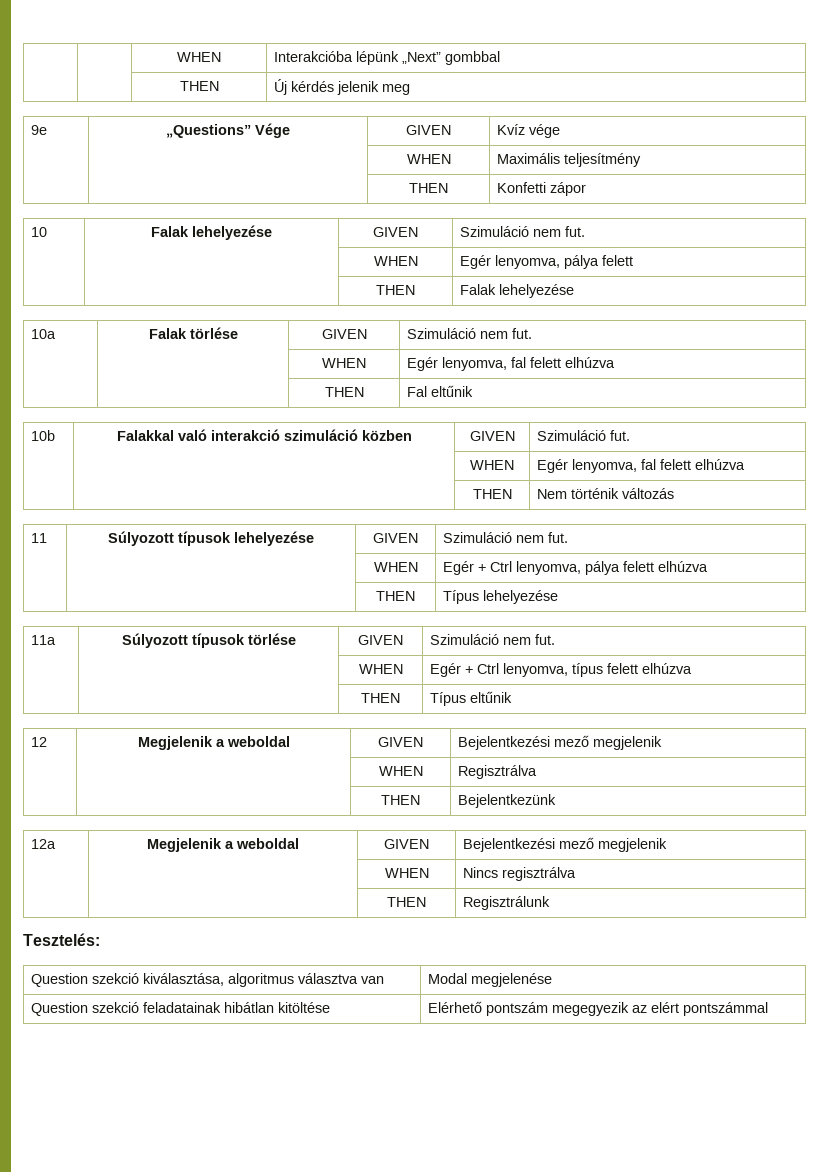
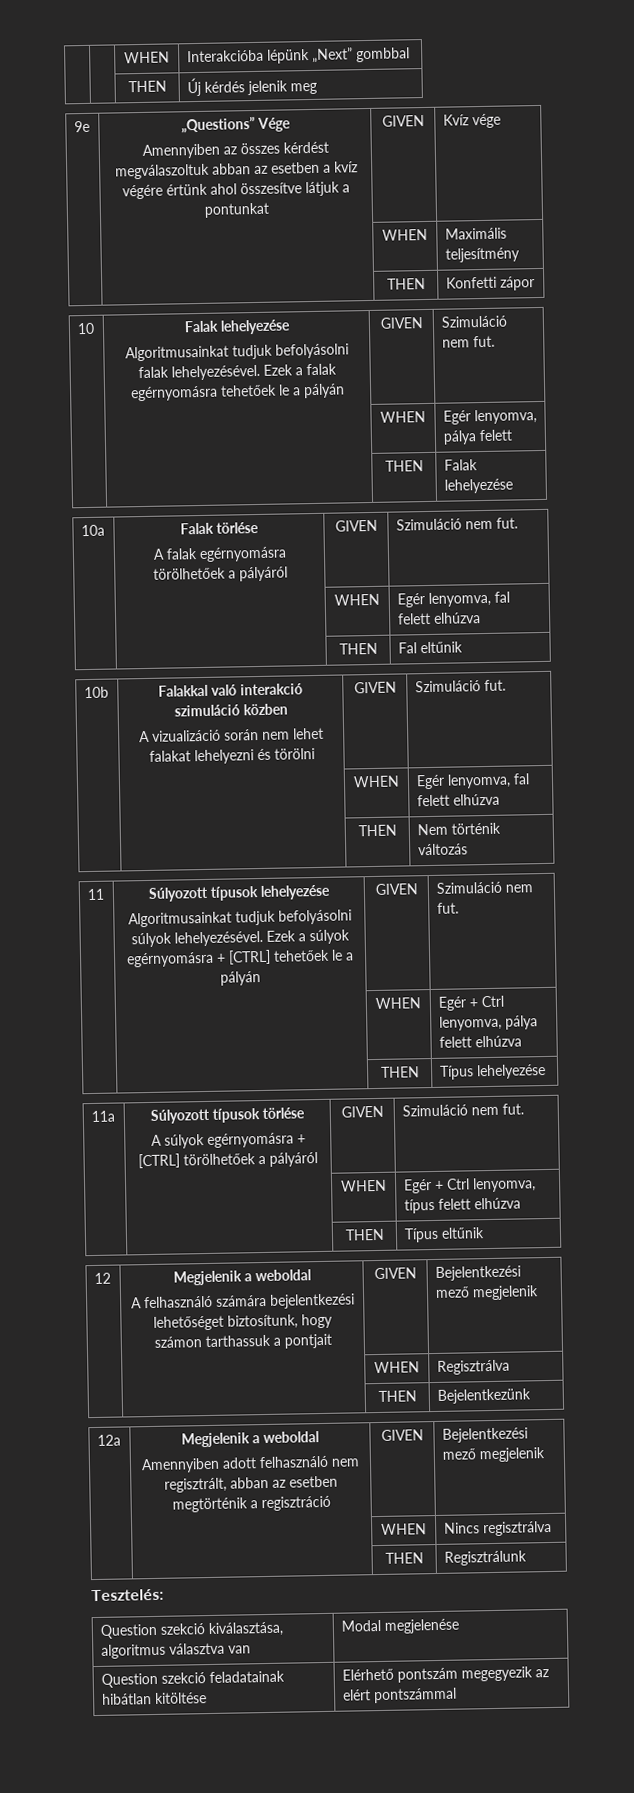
(290, 130) none -> [141,141,329,159] [114,161,358,180] [122,181,351,200] [203,202,270,218] // Amennyiben az összes kérdést megválaszoltuk abban az esetben a kvíz végére értünk ahol összesítve látjuk a pontunkat
(272, 232) none -> [125,343,349,362] [138,363,337,381] [130,383,345,402] // Algoritmusainkat tudjuk befolyásolni falak lehelyezésével. Ezek a falak egérnyomásra tehetőek le a pályán
(238, 333) none -> [152,546,287,563] [152,566,288,582] // A falak egérnyomásra törölhetőek a pályáról
(412, 435) none -> [139,727,324,743] [148,748,315,765] // A vizualizáció során nem lehet falakat lehelyezni és törölni
(314, 538) none -> [127,909,352,928] [130,929,350,948] [126,949,355,968] [220,971,261,986] // Algoritmusainkat tudjuk befolyásolni súlyok lehelyezésével. Ezek a súlyok egérnyomásra + [CTRL] tehetőek le a pályán
(296, 639) none -> [150,1132,306,1149] [138,1152,318,1169] // A súlyok egérnyomásra + [CTRL] törölhetőek a pályáról
(290, 741) none -> [130,1293,355,1309] [153,1313,333,1331] [153,1333,332,1349] // A felhasználó számára bejelentkezési lehetőséget biztosítunk, hogy számon tarthassuk a pontjait
(299, 843) none -> [141,1455,360,1474] [164,1475,338,1493] [171,1495,331,1513] // Amennyiben adott felhasználó nem regisztrált, abban az esetben megtörténik a regisztráció

